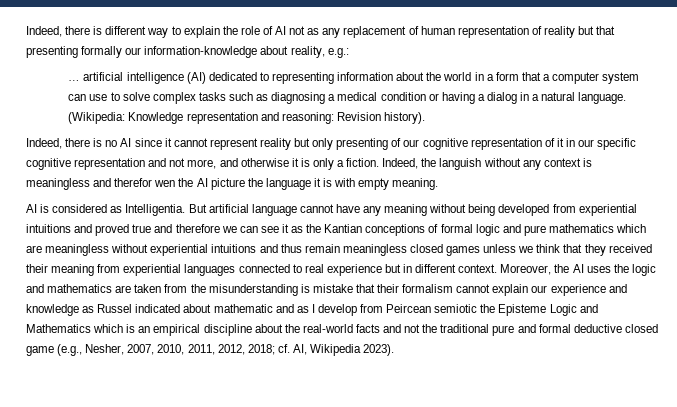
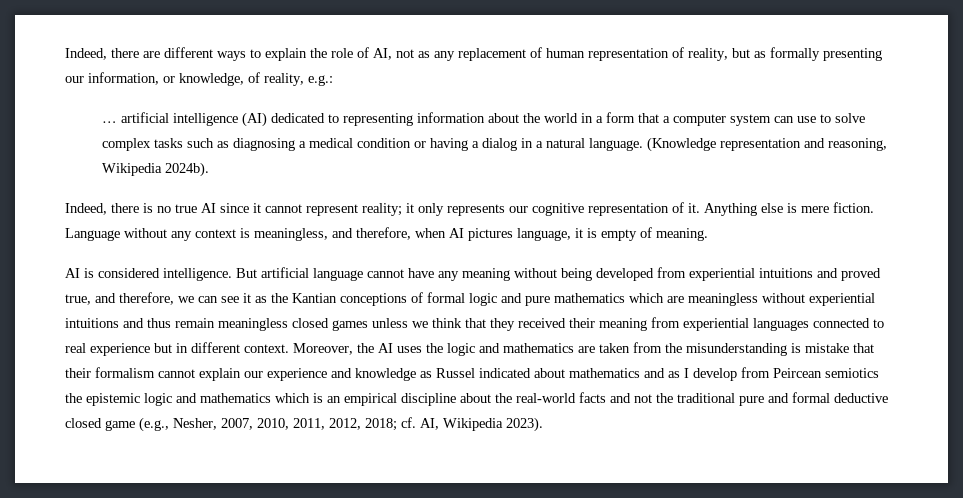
[26,26,169,38] Indeed, there is different way -> [65,47,246,61] Indeed, there are different ways
[275,26,287,35] AI -> [373,48,392,60] AI,
[543,26,616,38] [26,46,289,58] reality but that presenting formally our information-knowledge about -> [688,47,882,61] [65,72,260,86] reality, but as formally presenting our information, or knowledge, of
[68,112,425,124] (Wikipedia: Knowledge representation and reasoning: Revision history). -> [647,137,888,152] [102,162,210,177] (Knowledge representation and reasoning, Wikipedia 2024b).
(118, 143) none -> [175,204,197,213] true
[259,138,637,150] [26,158,592,170] [26,178,390,190] reality but only presenting of our cognitive representation of it in our specific cognitive representation and not more, and otherwise it is only a fiction. Indeed, the languish without any context is meaningless and therefor wen the AI picture the language it is with empty -> [362,202,874,216] [65,227,652,241] reality; it only represents our cognitive representation of it. Anything else is mere fiction. Language without any context is meaningless, and therefore, when AI pictures language, it is empty of
[110,204,186,216] as Intelligentia. -> [163,268,232,281] intelligence.
[132,224,220,233] true and therefore -> [65,292,174,305] true, and therefore,
[213,304,273,313] mathematic -> [569,368,640,378] mathematics
[434,304,598,316] [26,324,91,333] semiotic the Episteme Logic and Mathematics -> [825,368,879,378] [65,393,271,406] semiotics the epistemic logic and mathematics

